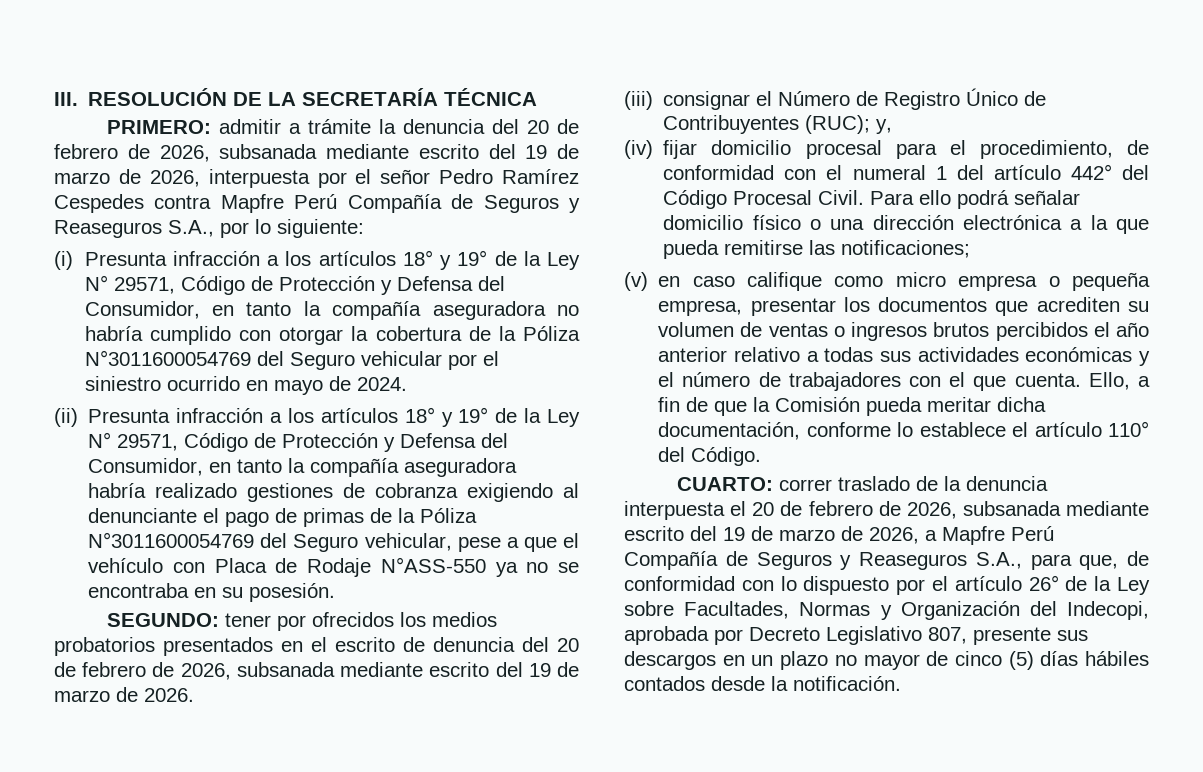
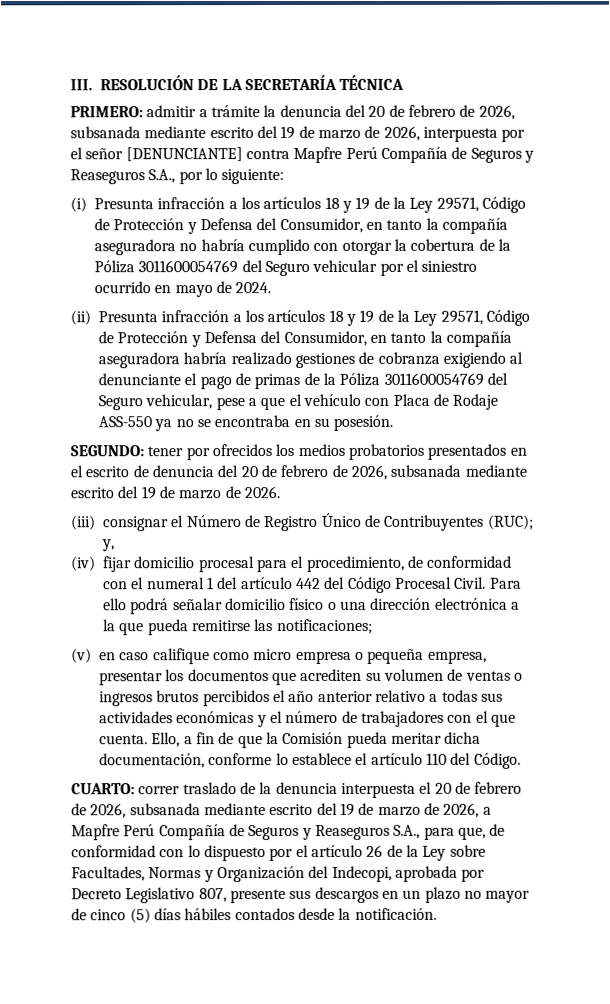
[439,169,579,184] [54,194,144,213] Pedro Ramírez Cespedes -> [125,147,243,162] [DENUNCIANTE]
[402,250,581,270] [84,275,108,291] 18° y 19° de la Ley N° -> [324,196,434,213] 18 y 19 de la Ley
[84,350,251,366] N°3011600054769 -> [138,260,239,274] 3011600054769
[404,407,580,427] [88,432,112,448] 18° y 19° de la Ley N° -> [328,309,438,326] 18 y 19 de la Ley
[88,532,255,548] N°3011600054769 -> [383,372,484,386] 3011600054769
[380,557,486,573] N°ASS-550 -> [98,416,152,428] ASS-550
[1070,164,1112,180] 442° -> [295,577,321,590] 442
[1108,421,1149,437] 110° -> [425,752,447,765] 110
[1028,575,1059,591] 26° -> [366,844,384,857] 26

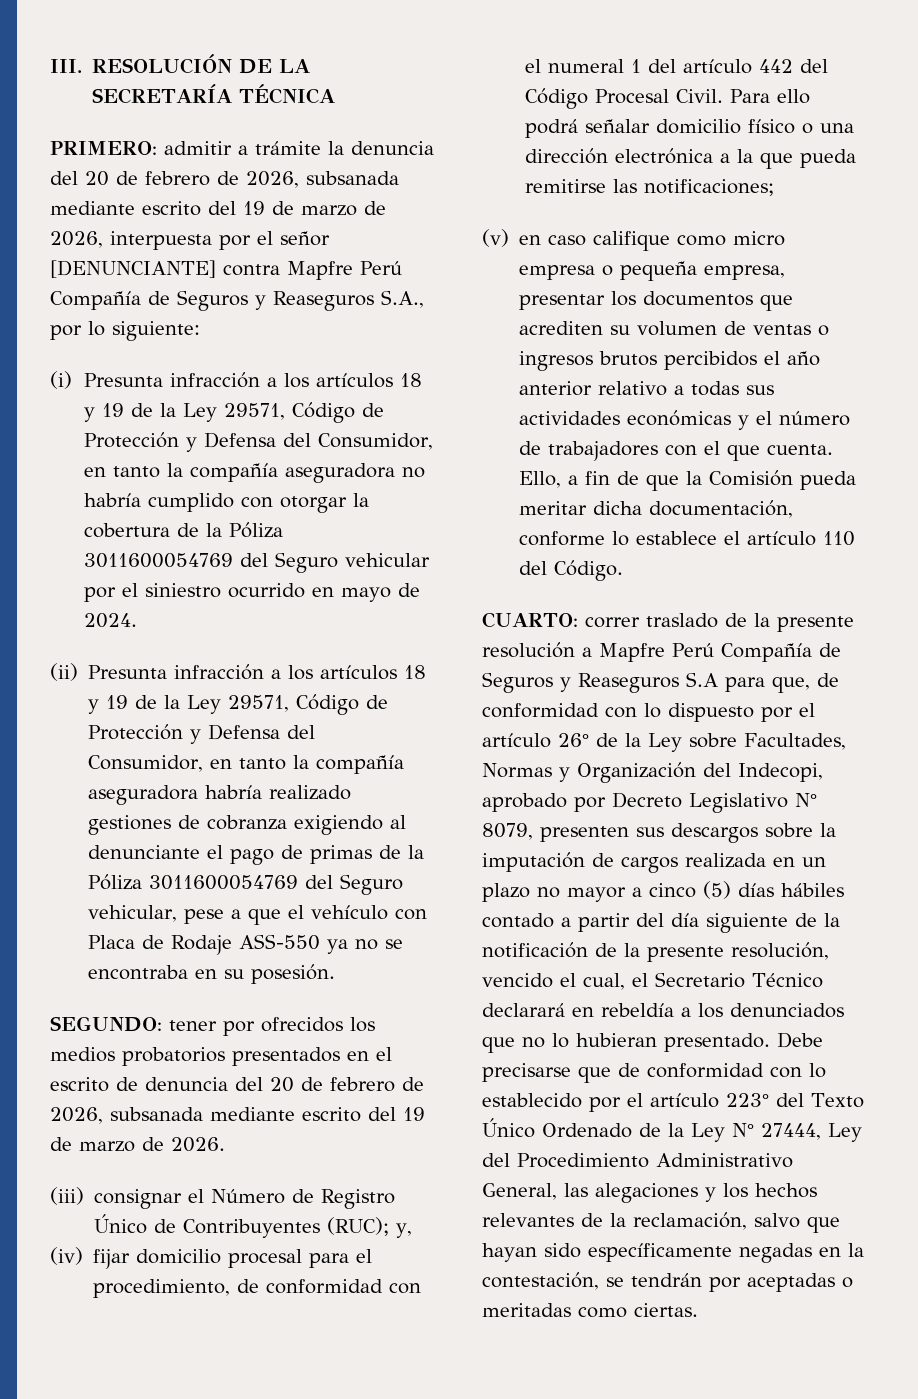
[275,781,523,798] [71,802,480,819] denuncia interpuesta el 20 de febrero de 2026, subsanada mediante escrito del 19 de marzo de 2026, -> [777,616,854,632] [482,642,575,658] presente resolución
[393,824,421,839] S.A., -> [686,672,718,687] S.A
[366,844,384,857] 26 -> [558,733,589,747] 26°
[394,865,458,882] aprobada -> [482,793,567,812] aprobado
[198,886,379,904] 807, presente sus descargos -> [795,793,817,807] [482,823,836,843] [482,852,766,873] N° 8079, presenten sus descargos sobre la imputación de cargos realizada
[71,908,87,921] de -> [632,887,642,897] a
[234,907,437,921] contados desde la notificación. -> [482,913,840,933] [482,942,829,962] [482,972,823,990] [482,1003,844,1018] [482,1032,823,1053] [482,1063,826,1083] [482,1093,864,1112] [482,1118,862,1142] [482,1153,793,1168] [482,1183,817,1203] [482,1212,840,1233] [482,1243,864,1263] [482,1272,853,1292] [482,1303,698,1318] contado a partir del día siguiente de la notificación de la presente resolución, vencido el cual, el Secretario Técnico declarará en rebeldía a los denunciados que no lo hubieran presentado. Debe precisarse que de conformidad con lo establecido por el artículo 223° del Texto Único Ordenado de la Ley N° 27444, Ley del Procedimiento Administrativo General, las alegaciones y los hechos relevantes de la reclamación, salvo que hayan sido específicamente negadas en la contestación, se tendrán por aceptadas o meritadas como ciertas.

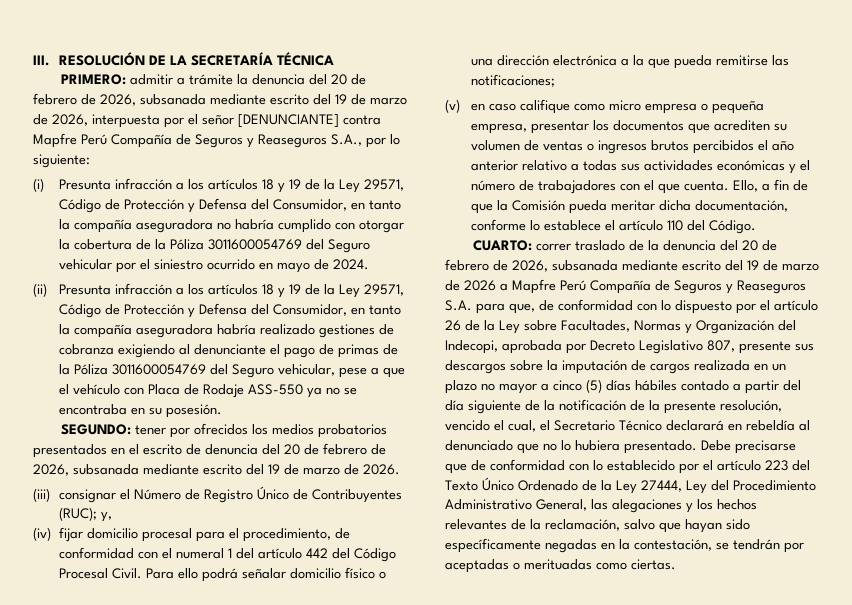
[777,616,854,632] [482,642,575,658] presente resolución -> [662,240,777,251] [445,259,819,272] [445,280,496,291] denuncia del 20 de febrero de 2026, subsanada mediante escrito del 19 de marzo de 2026
[686,672,718,687] S.A -> [445,300,472,311] S.A.
[558,733,589,747] 26° -> [445,320,461,331] 26
[482,793,567,812] aprobado -> [502,340,562,354] aprobada
[795,793,817,807] [482,823,629,842] N° 8079, presenten -> [707,340,791,354] 807, presente
[681,1003,844,1018] a los denunciados -> [799,420,810,431] [445,440,513,451] al denunciado
[576,1033,657,1047] hubieran -> [575,440,620,451] hubiera
[726,1093,769,1107] 223° -> [765,460,788,471] 223
[732,1123,754,1137] N° -> (637, 487) none
[482,1303,571,1317] meritadas -> [524,559,592,570] merituadas

